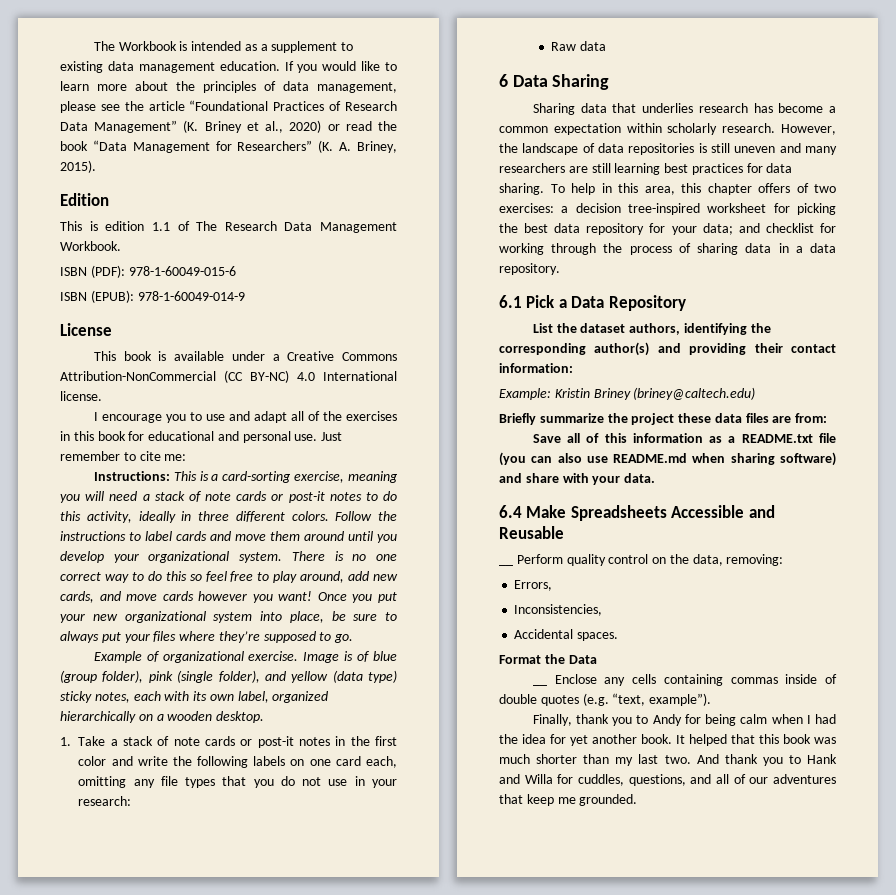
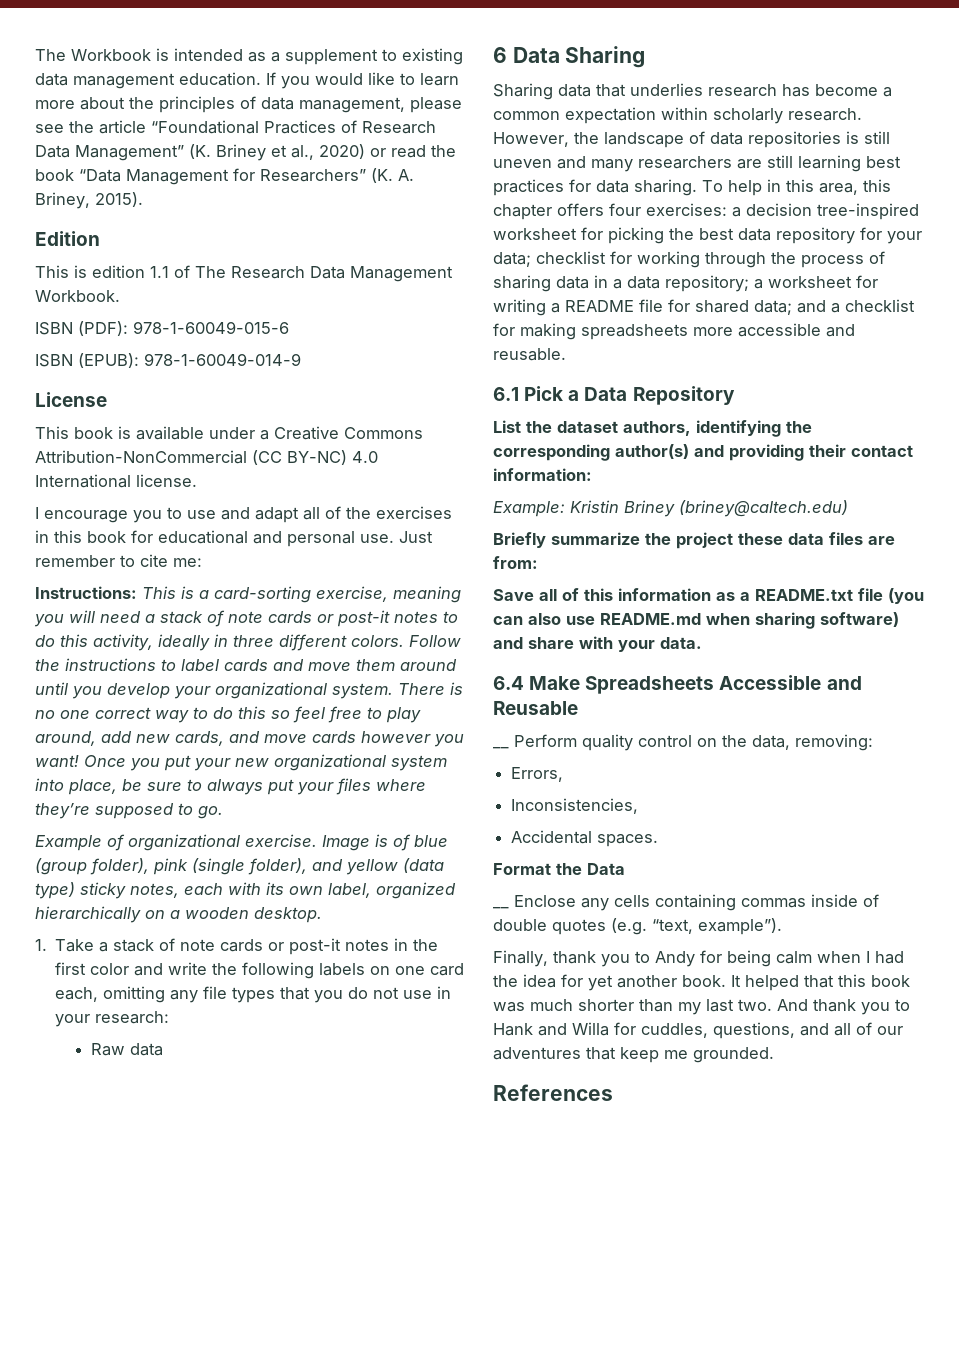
[796,183,836,193] of two -> [609,203,641,216] four
[738,223,760,233] and -> (531, 259) none
[499,263,560,275] repository. -> [665,275,878,292] [493,299,915,316] [493,323,855,340] [493,348,566,361] repository; a worksheet for writing a README file for shared data; and a checklist for making spreadsheets more accessible and reusable.
(638, 800) none -> [493,1084,613,1101] // References

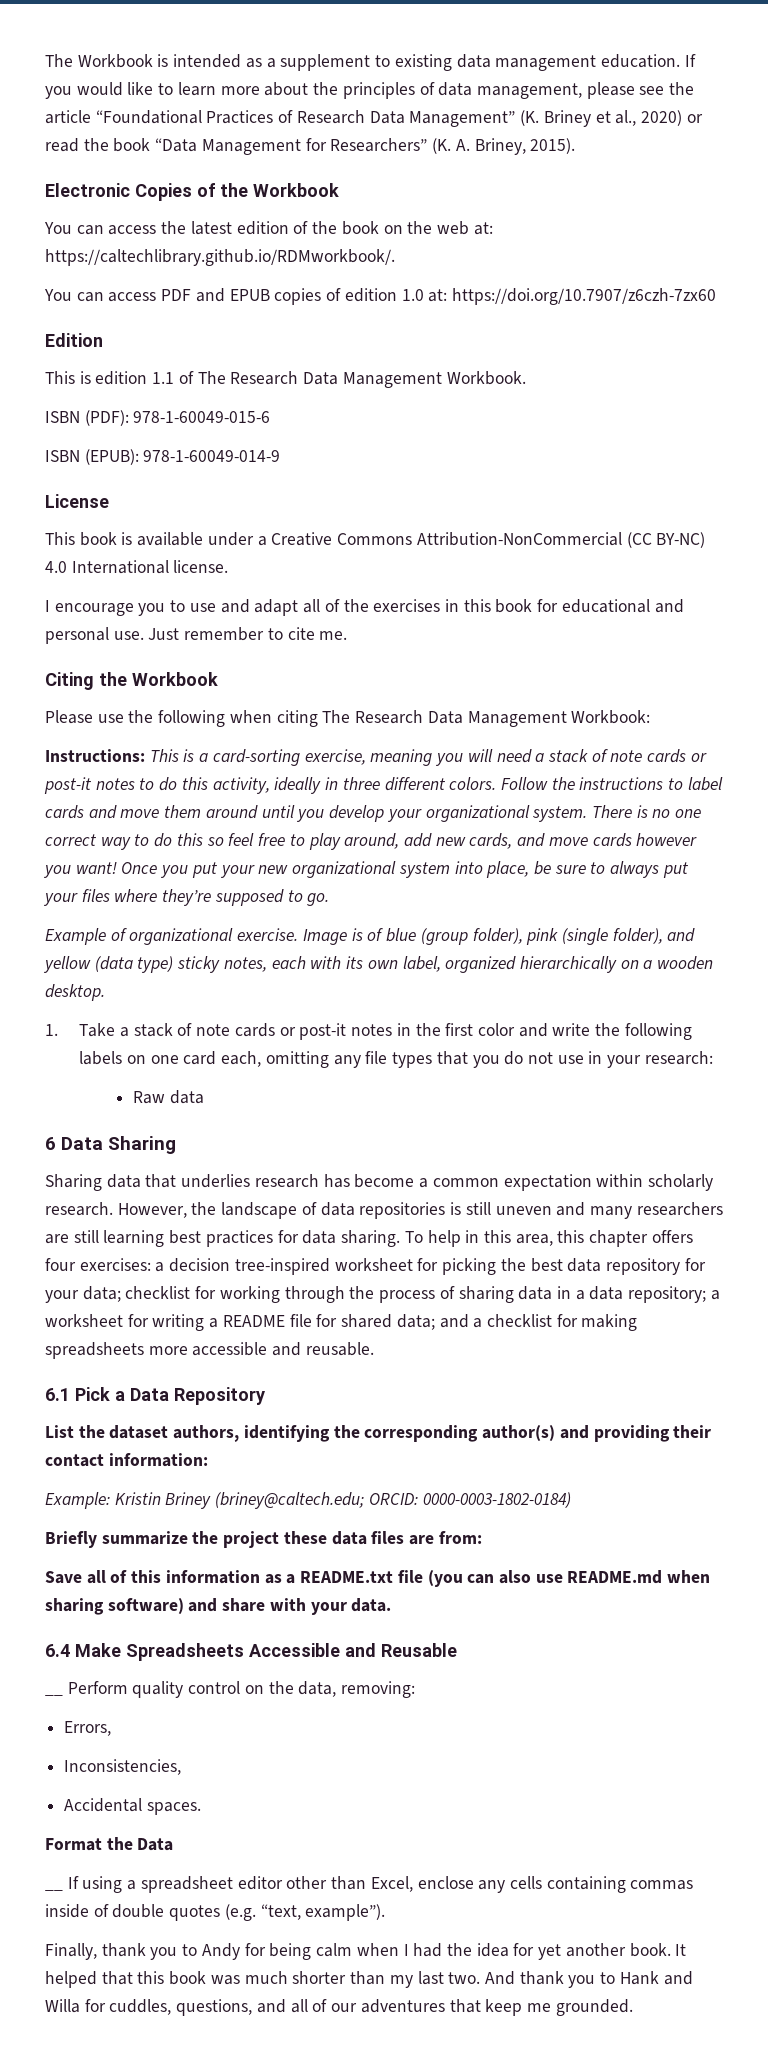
(143, 199) none -> [45,183,339,201] [44,221,493,235] [45,249,395,266] [44,288,716,305] // Electronic Copies of the Workbook // You can access the latest edition of the book on the web at: https://caltechlibrary.github.io/RDMworkbook/. // You can access PDF and EPUB copies of edition 1.0 at: https://doi.org/10.7907/z6czh-7zx60
[173,558,202,567] me: -> [319,631,348,640] [45,672,218,690] [45,710,651,727] me. // Citing the Workbook // Please use the following when citing The Research Data Management Workbook:
[679,500,848,517] (briney@caltech.edu) -> [215,1492,571,1509] (briney@caltech.edu; ORCID: 0000-0003-1802-0184)
[514,895,576,907] Enclose -> [67,1876,474,1893] If using a spreadsheet editor other than Excel, enclose
[493,1084,613,1101] // References -> (633, 2007) none

